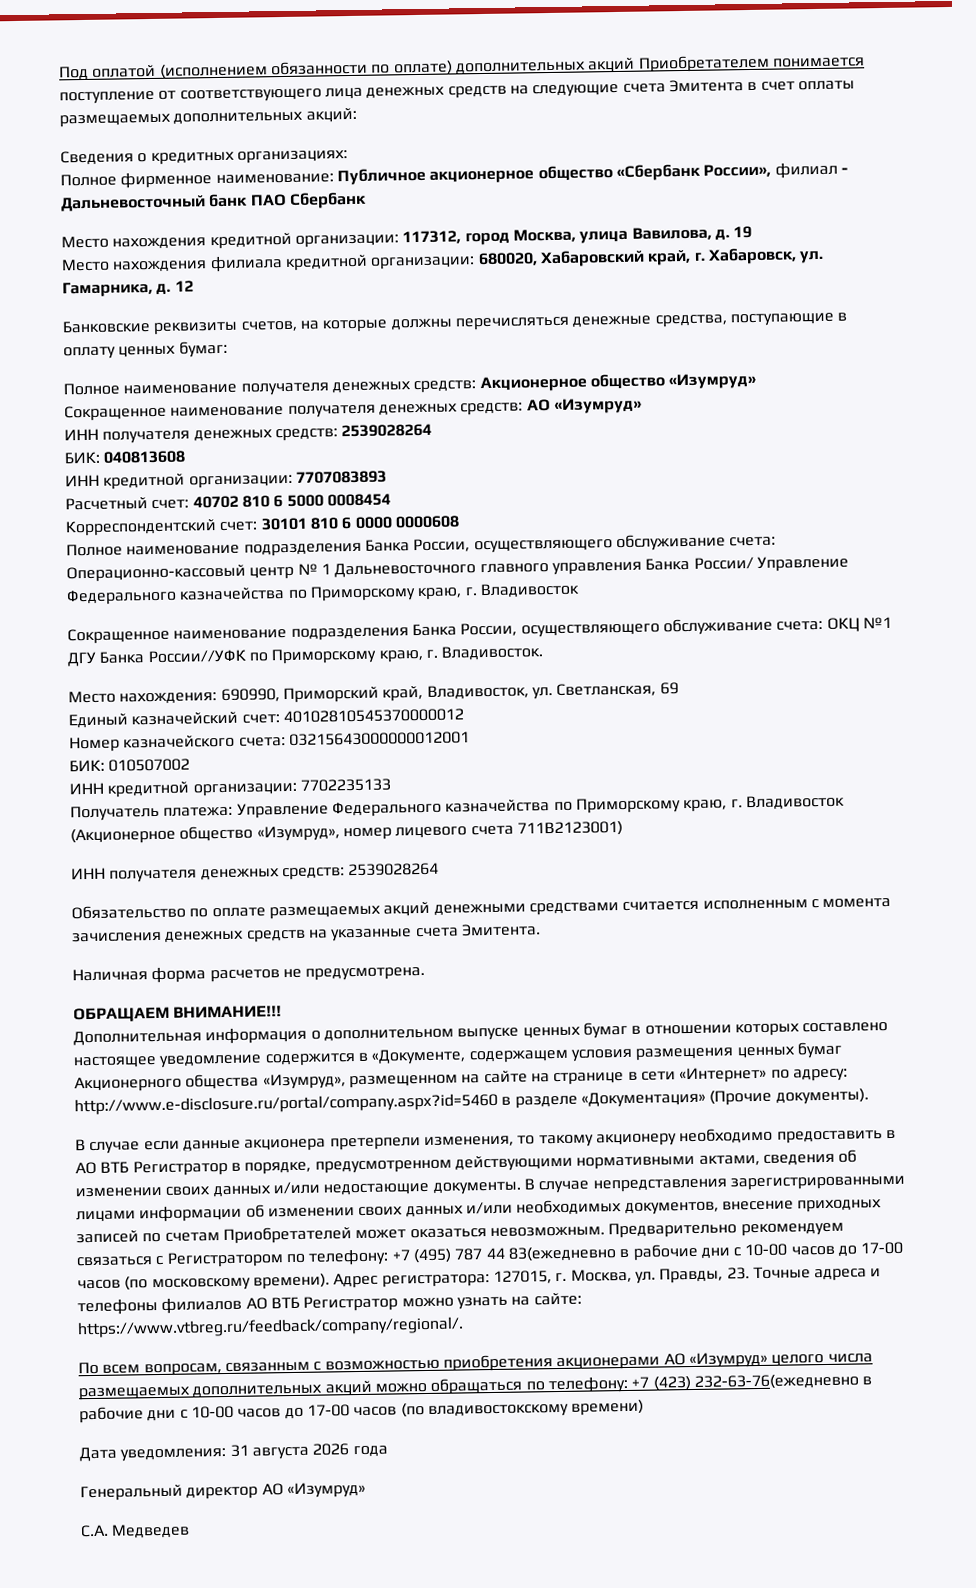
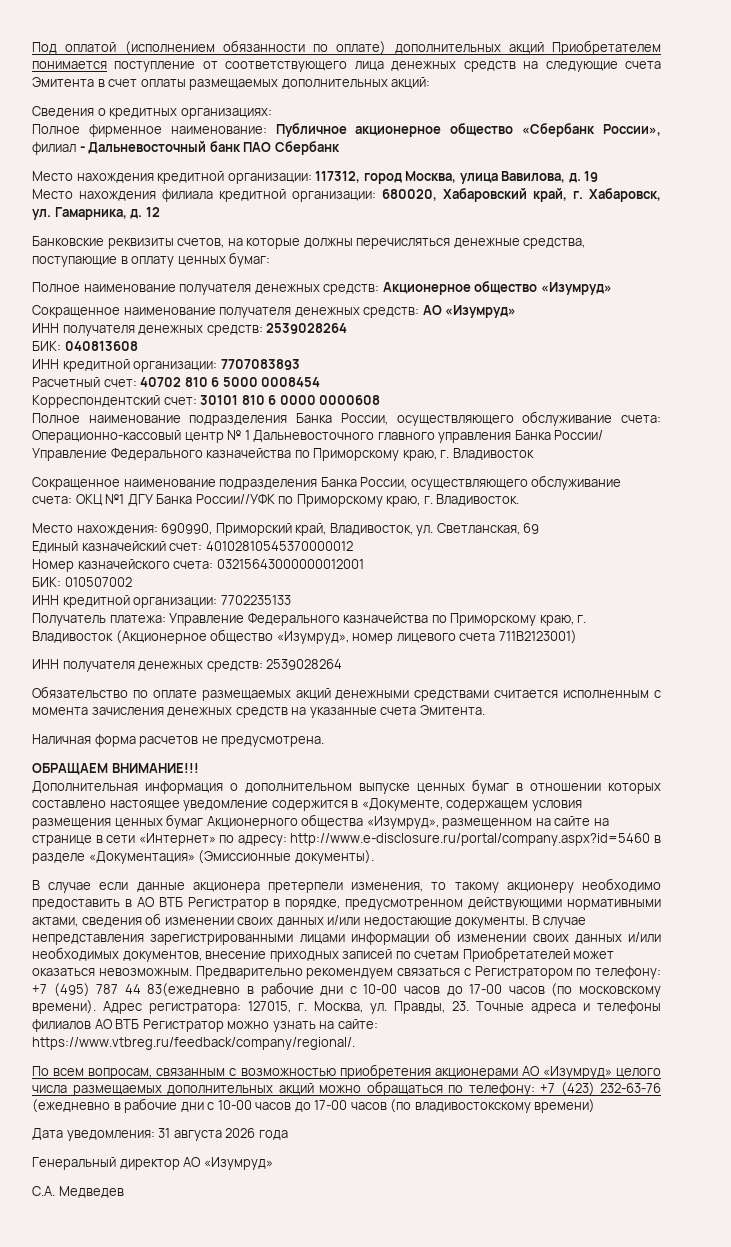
[709,1089,773,1106] (Прочие -> [198,850,292,864] (Эмиссионные
[693,1373,859,1390] 232-63-76(ежедневно -> [600,1083,661,1093] [32,1099,110,1113] 232-63-76 (ежедневно

